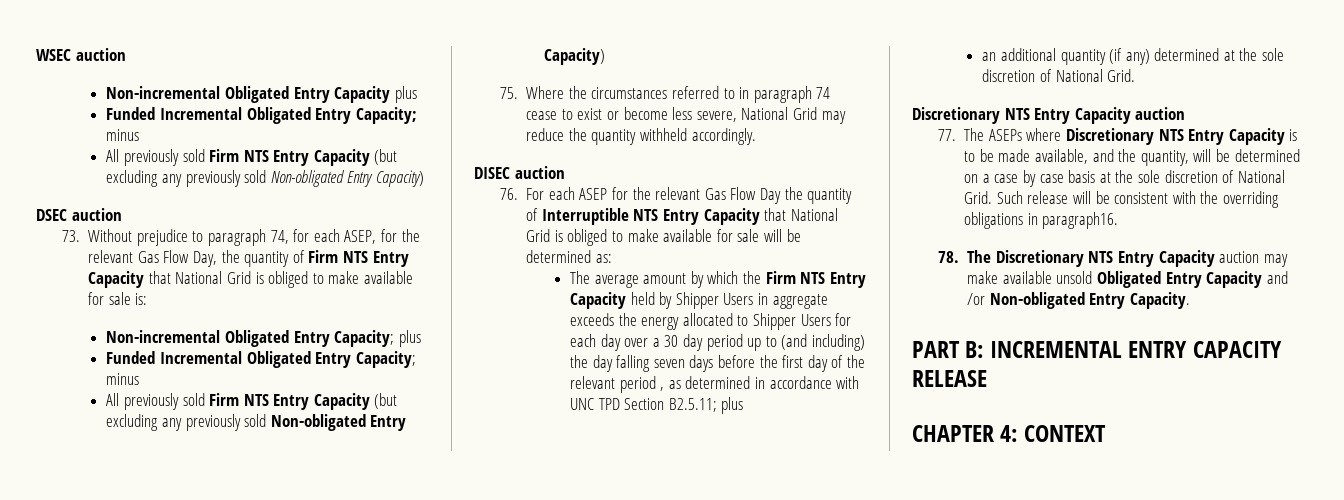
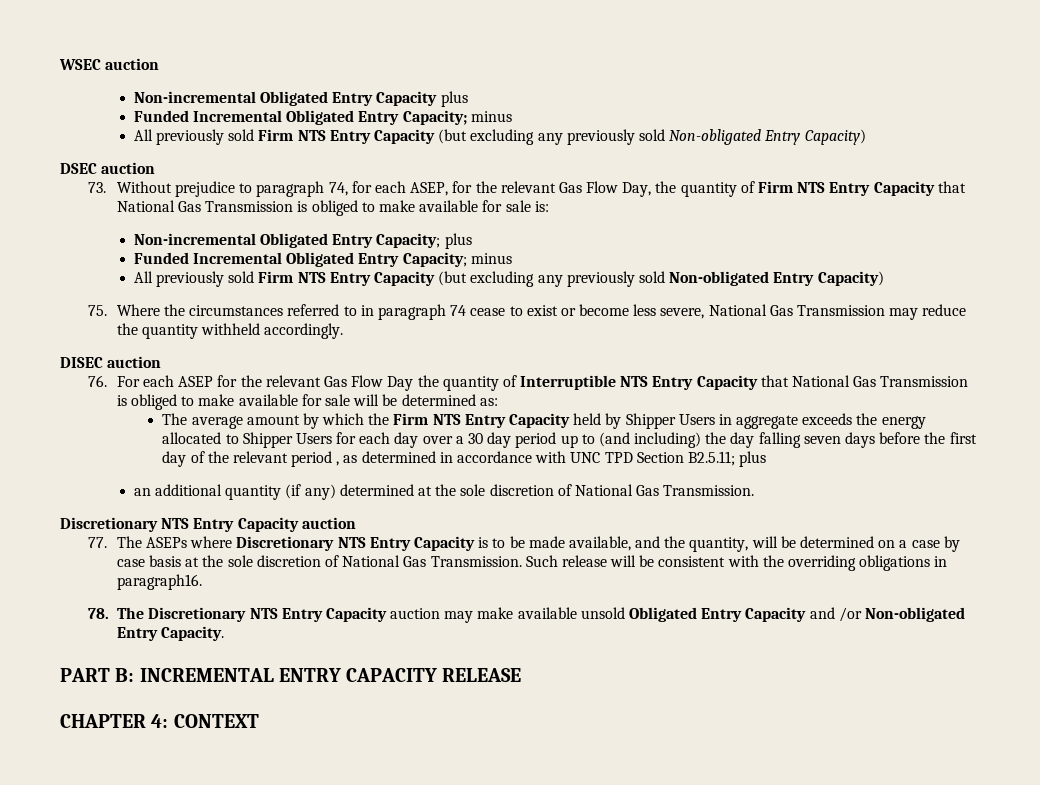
[227,271,252,284] Grid -> [178,201,294,212] Gas Transmission
[793,107,818,120] Grid -> [769,305,886,316] Gas Transmission
[526,229,551,242] Grid -> [853,376,969,387] Gas Transmission
[1107,69,1136,82] Grid. -> [636,485,755,496] Gas Transmission.
[964,191,993,204] Grid. -> [403,556,522,567] Gas Transmission.

